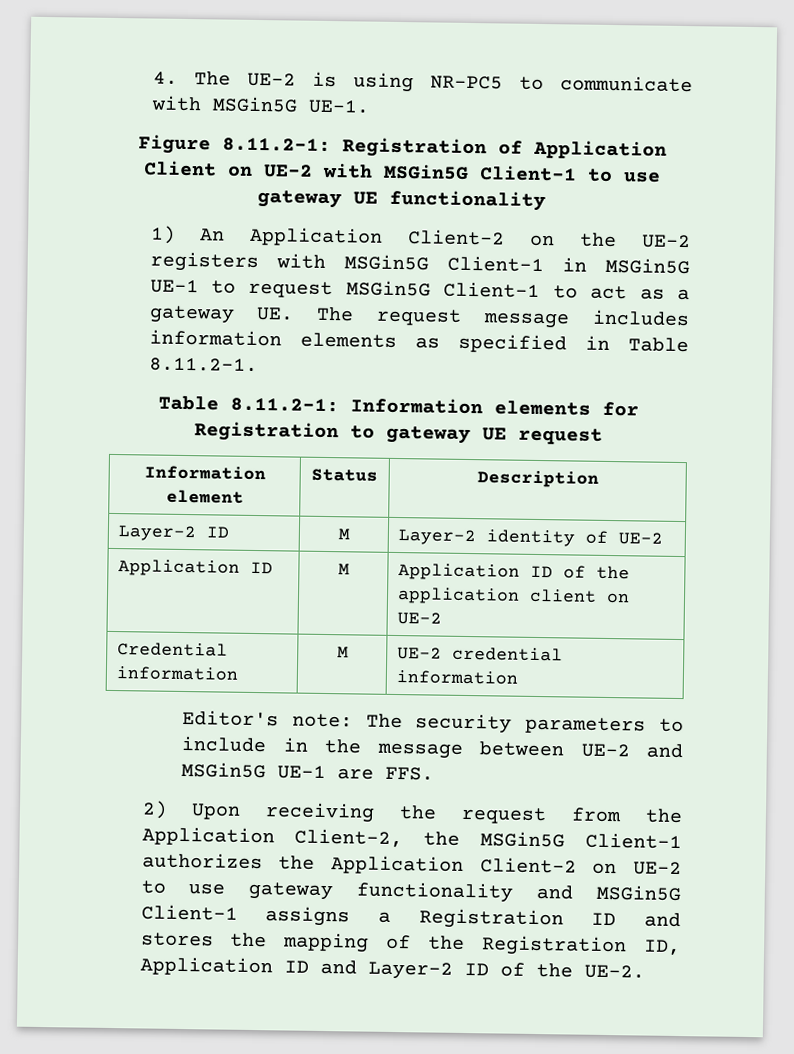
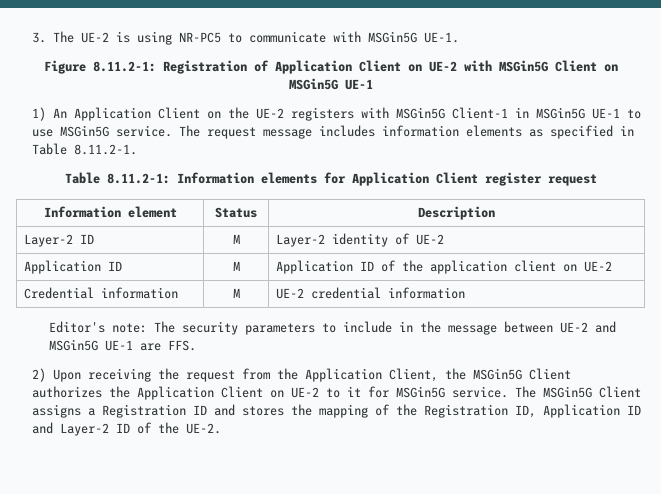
[152,71,178,85] 4. -> [32,32,47,43] 3.
[479,165,661,183] [257,189,546,212] Client-1 to use gateway UE functionality -> [554,60,618,72] [288,78,373,90] Client on MSGin5G UE-1
[407,229,506,246] Client-2 -> [158,107,201,119] Client
[248,280,690,301] [148,305,295,324] request MSGin5G Client-1 to act as a gateway UE. -> [32,125,173,137] use MSGin5G service.
[194,421,507,445] Registration to gateway UE -> [351,172,542,186] Application Client register
[294,828,404,848] Client-2, -> [389,368,439,382] Client,
[585,832,683,850] Client-1 -> [529,368,572,380] Client
[479,857,577,874] Client-2 -> [221,386,264,398] Client
[188,881,681,903] [140,904,238,921] use gateway functionality and MSGin5G Client-1 -> [347,386,642,398] it for MSGin5G service. The MSGin5G Client

